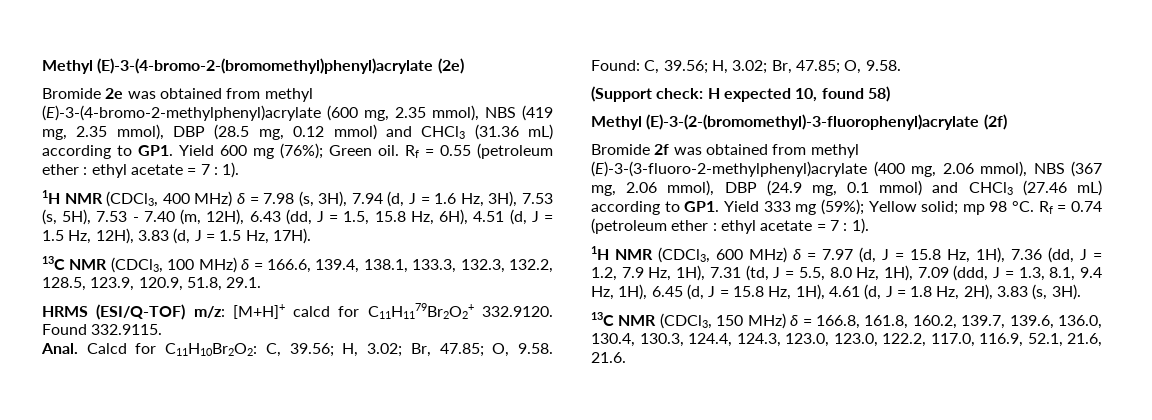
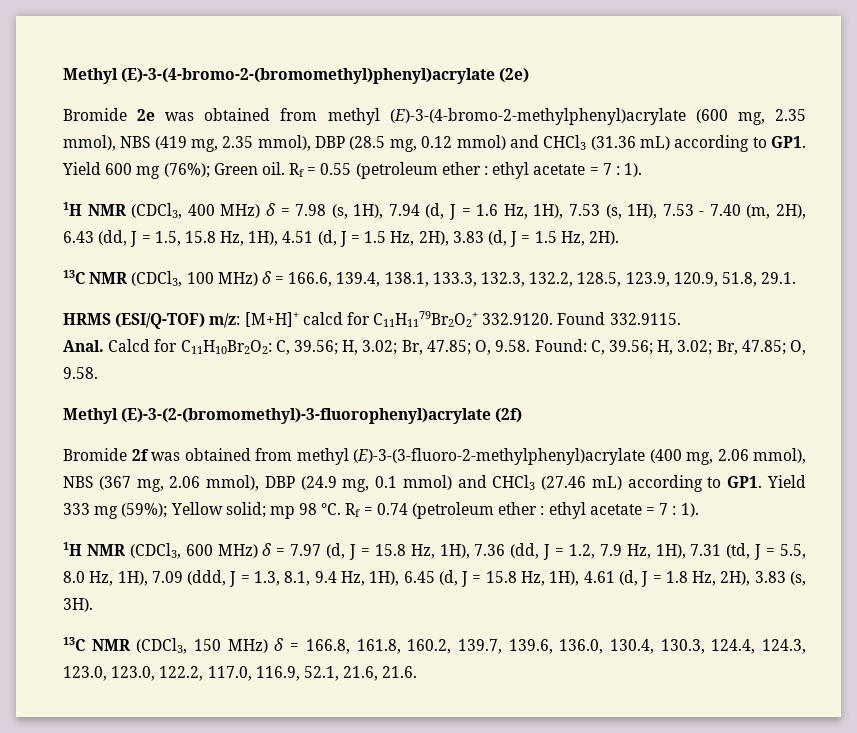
[318,191,348,207] 3H), -> [353,204,384,219] 1H),
[488,191,518,207] 3H), -> [533,204,564,219] 1H),
[62,209,92,225] 5H), -> [627,204,658,219] 1H),
[206,209,245,225] 12H), -> [776,204,807,219] 2H),
[439,209,469,225] 6H), -> [248,231,279,246] 1H),
[95,228,134,244] 12H), -> [418,231,449,246] 2H),
[272,228,311,244] 17H). -> [588,231,619,245] 2H).
[591,86,890,102] // (Support check: H expected 10, found 58) -> (98, 373) none

